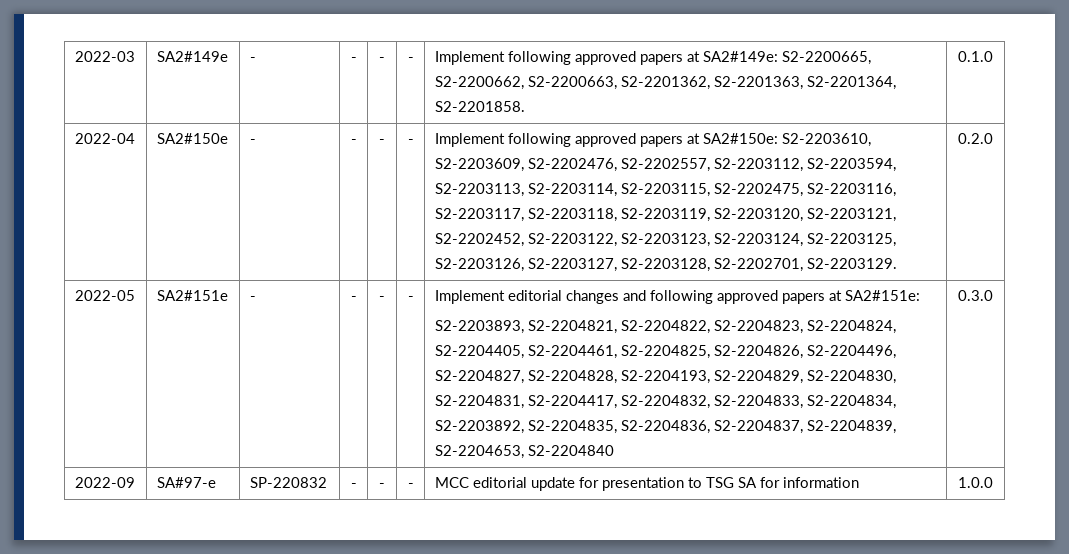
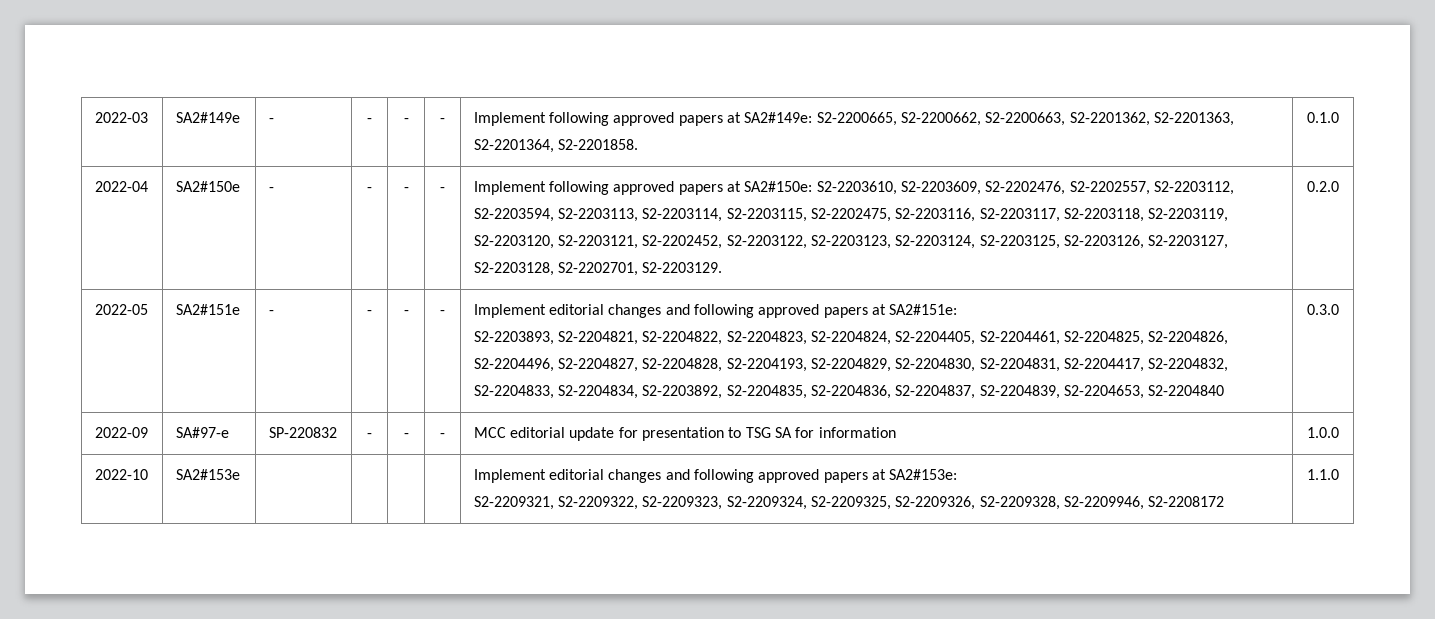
(993, 482) none -> [94,469,148,480] [175,469,240,480] [473,469,958,483] [473,496,1225,510] [1307,469,1339,480] // 2022-10 | SA2#153e | | | | | Implement editorial changes and following approved papers at SA2#153e: // S2-2209321, S2-2209322, S2-2209323, S2-2209324, S2-2209325, S2-2209326, S2-2209328, S2-2209946, S2-2208172 | 1.1.0

